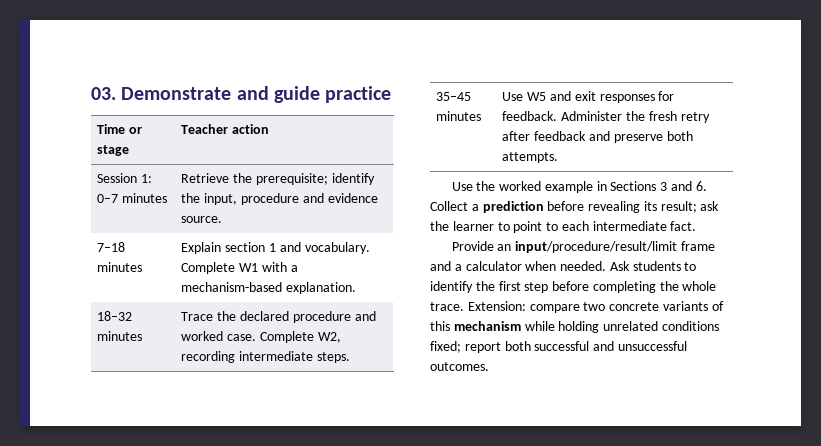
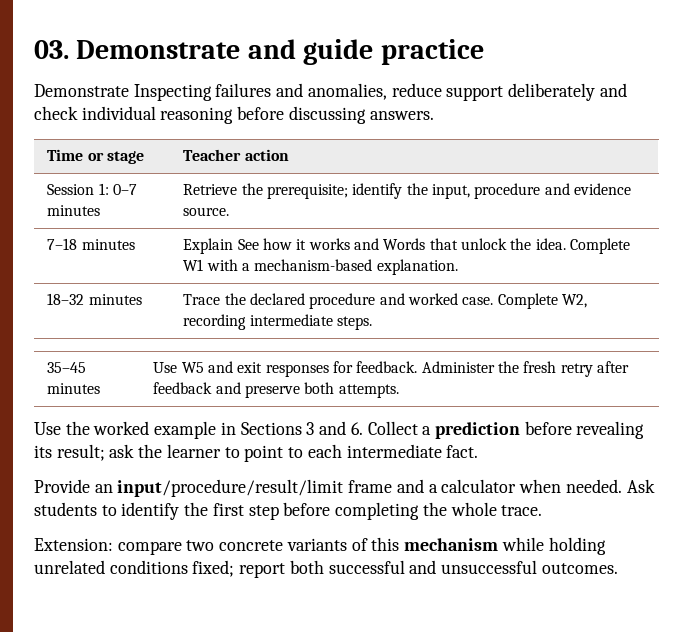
(392, 94) none -> [34,83,627,101] [34,106,434,124] // Demonstrate Inspecting failures and anomalies, reduce support deliberately and check individual reasoning before discussing answers.
[225,242,370,254] section 1 and vocabulary. -> [237,238,566,250] See how it works and Words that unlock the idea.
(464, 306) none -> (543, 510) //

